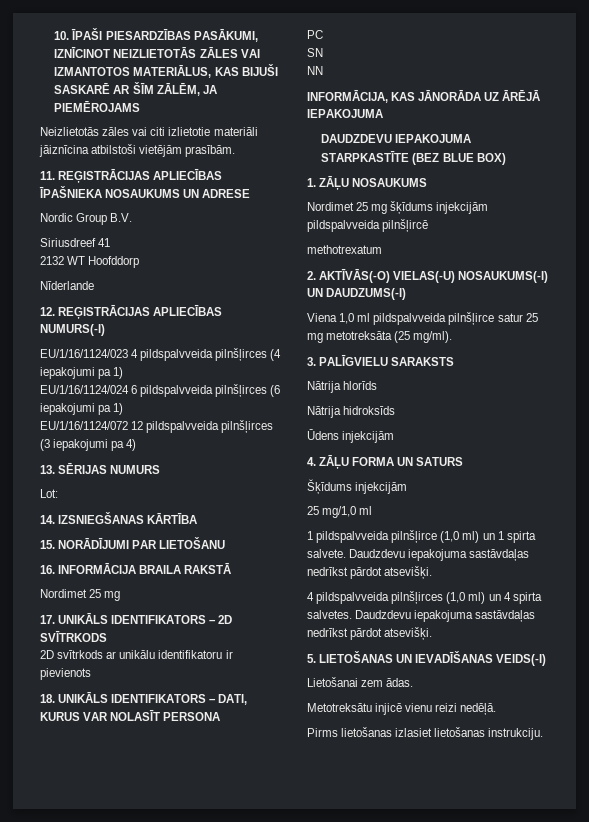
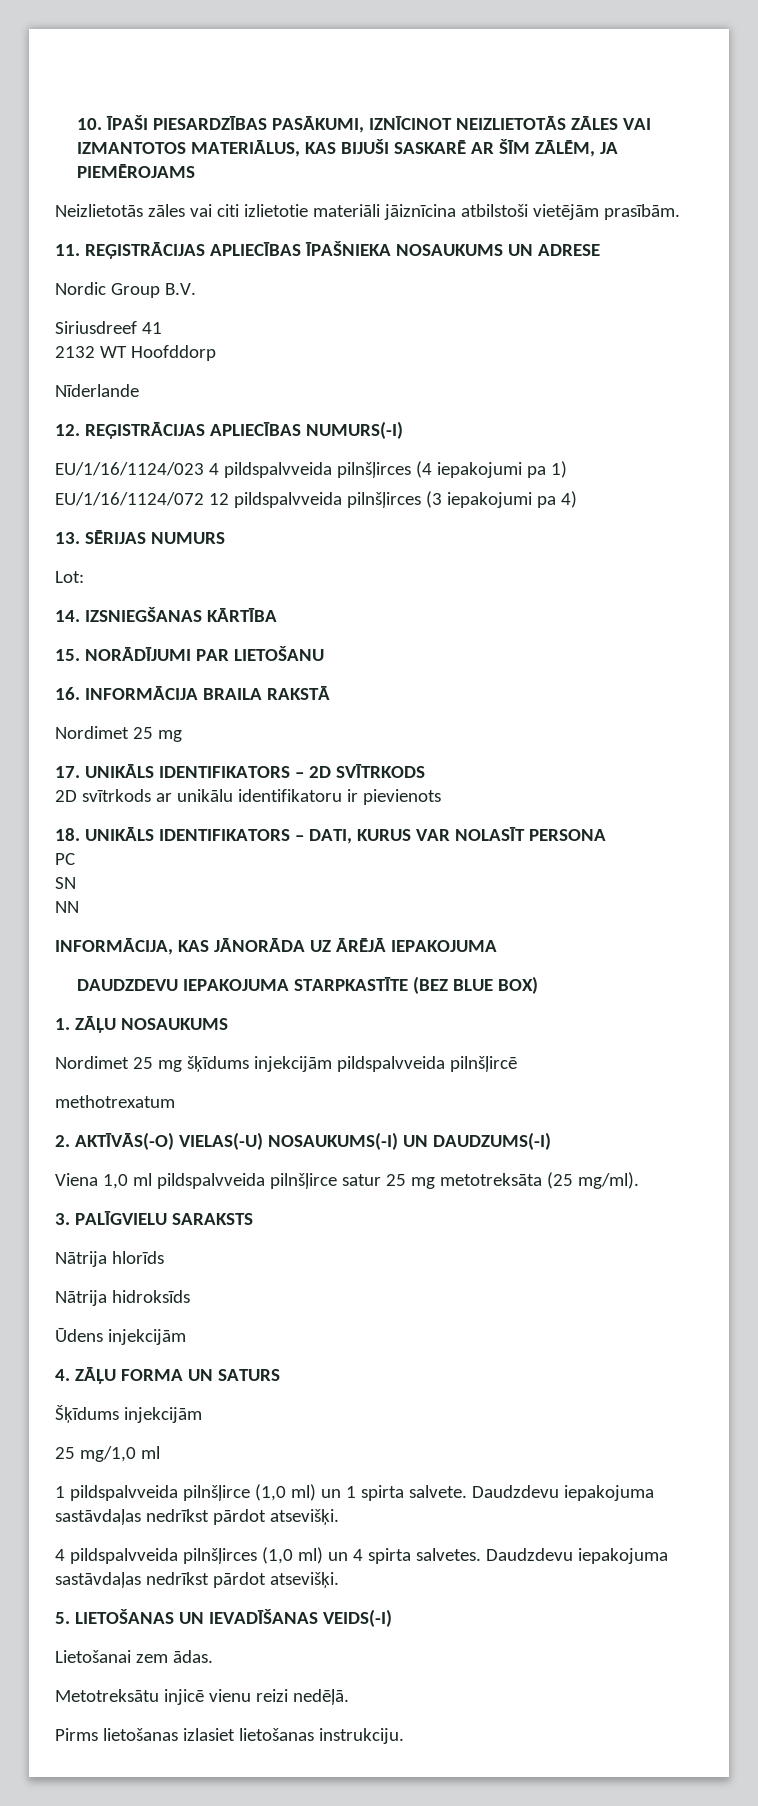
[40,384,281,397] [40,403,124,415] // EU/1/16/1124/024 6 pildspalvveida pilnšļirces (6 iepakojumi pa 1) -> (567, 469) none

